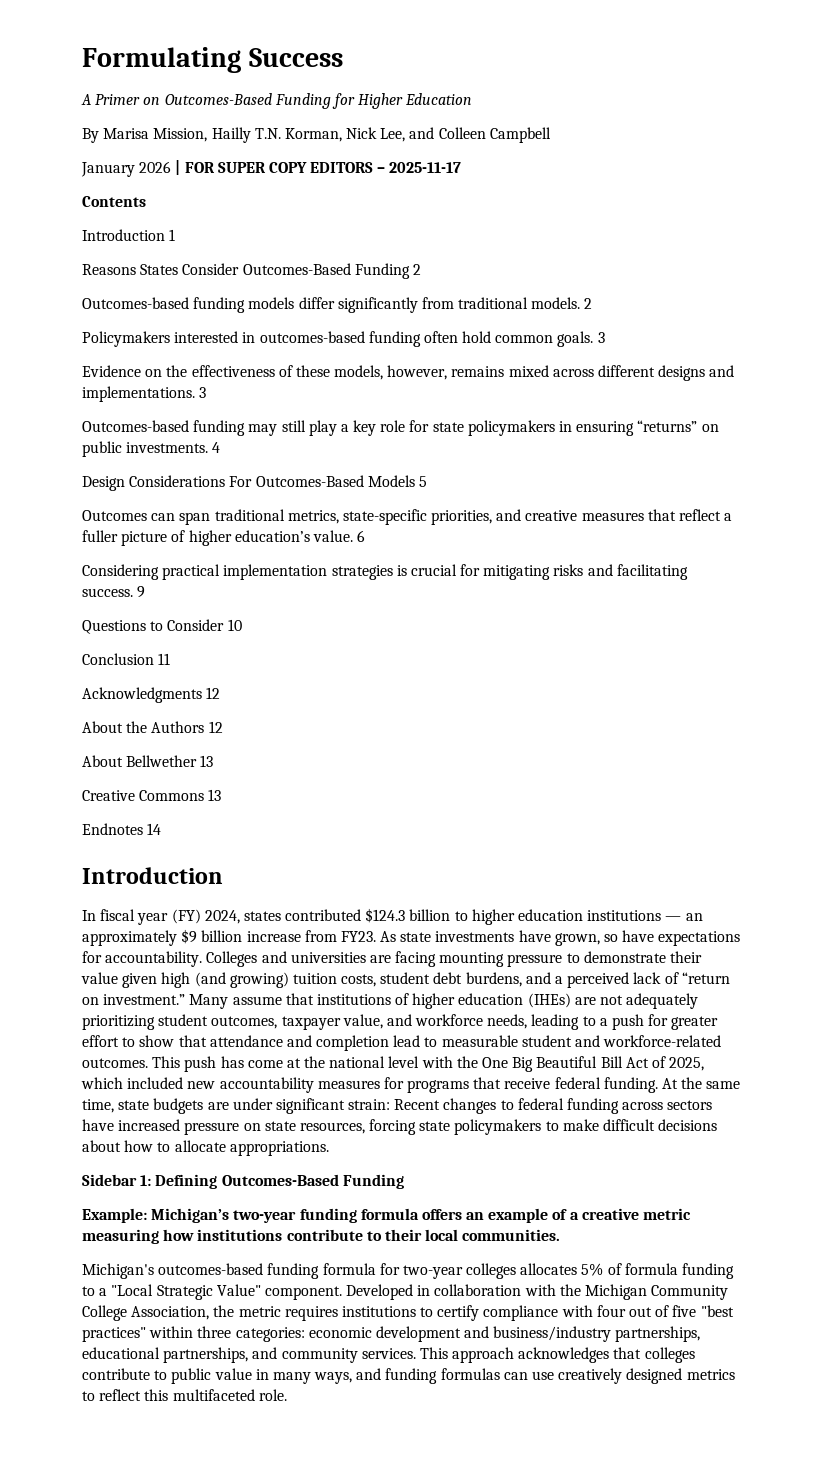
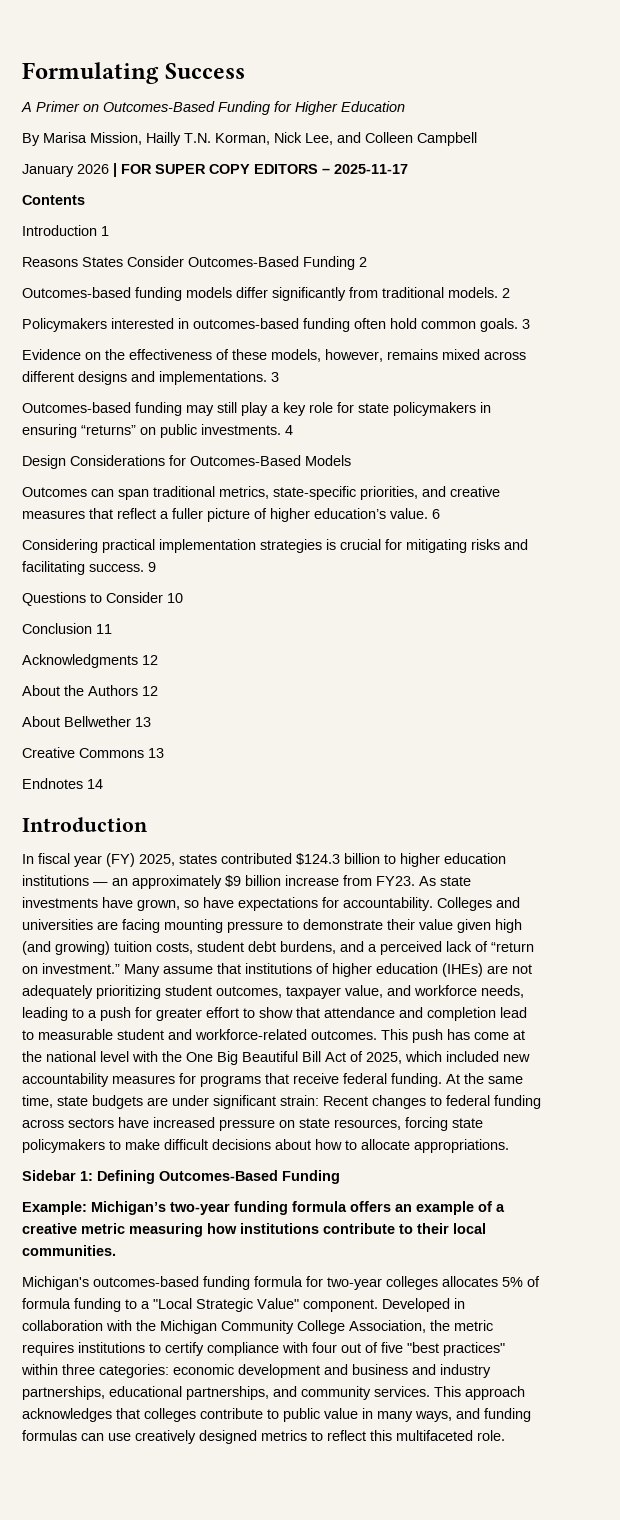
[229,476,253,487] For -> [169,455,186,466] for
[418,476,427,487] 5 -> (351, 460) none
[204,910,240,924] 2024, -> [139,854,175,866] 2025,
[493,1326,612,1342] business/industry -> [352,1364,491,1378] business and industry

